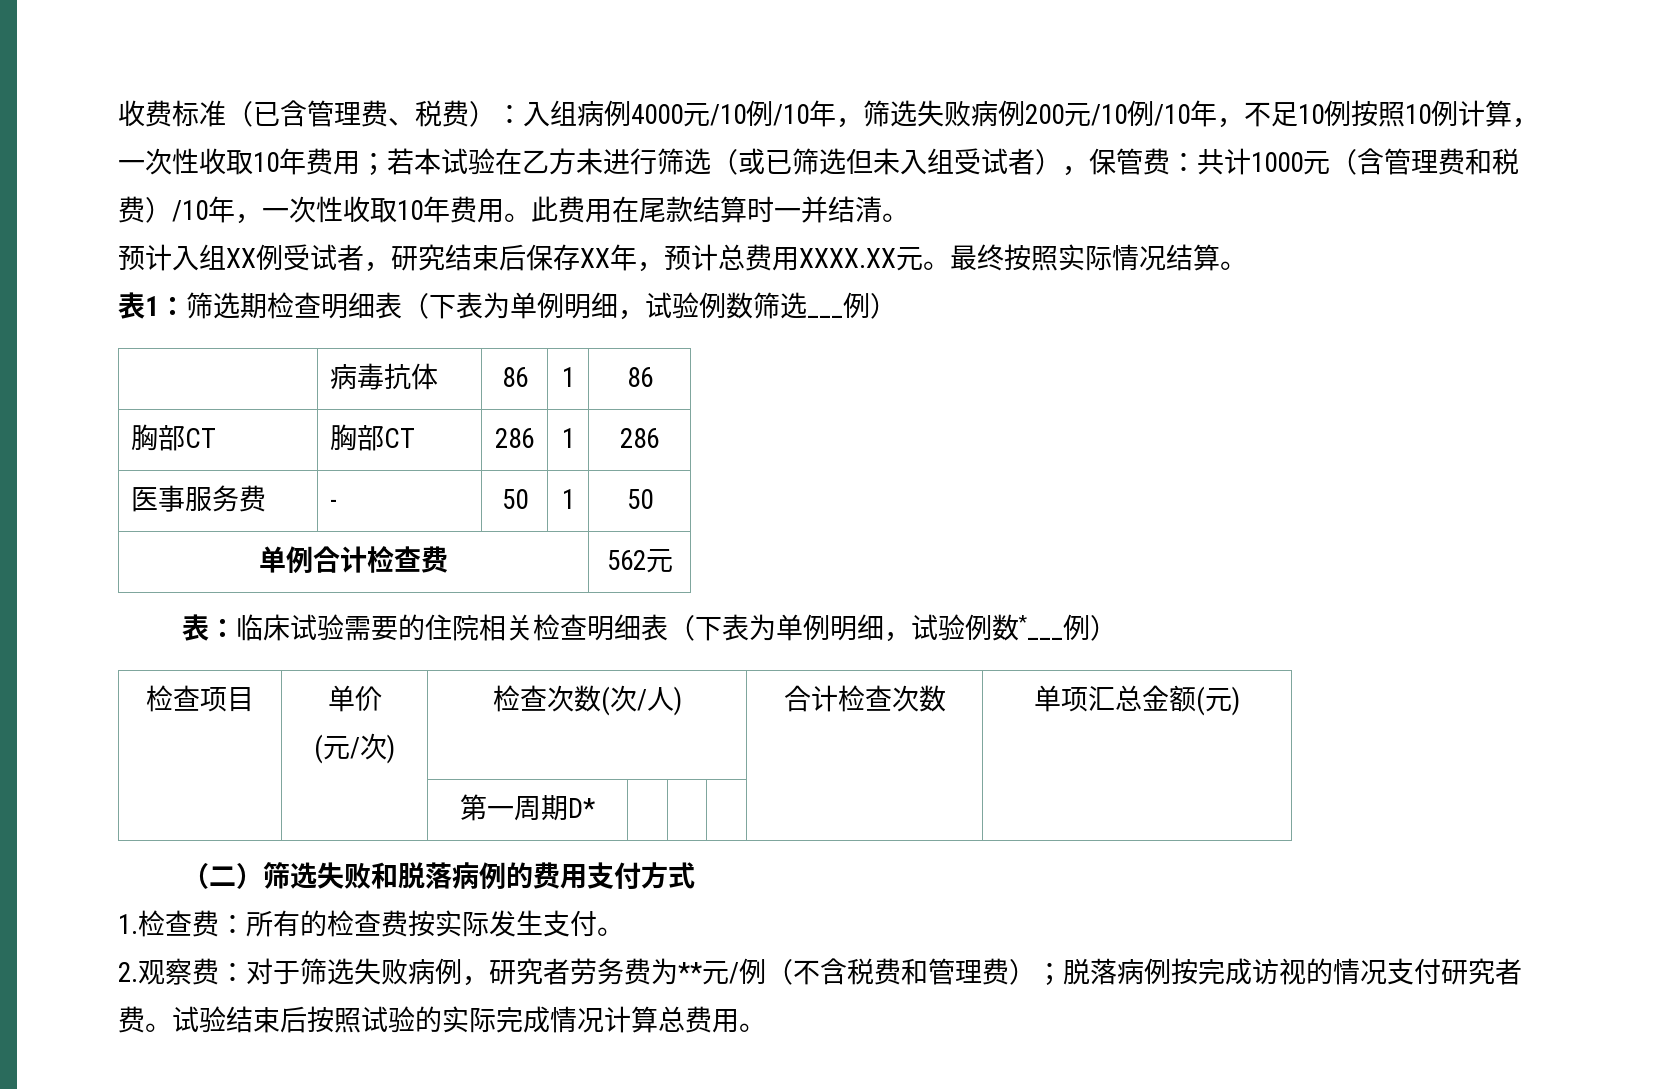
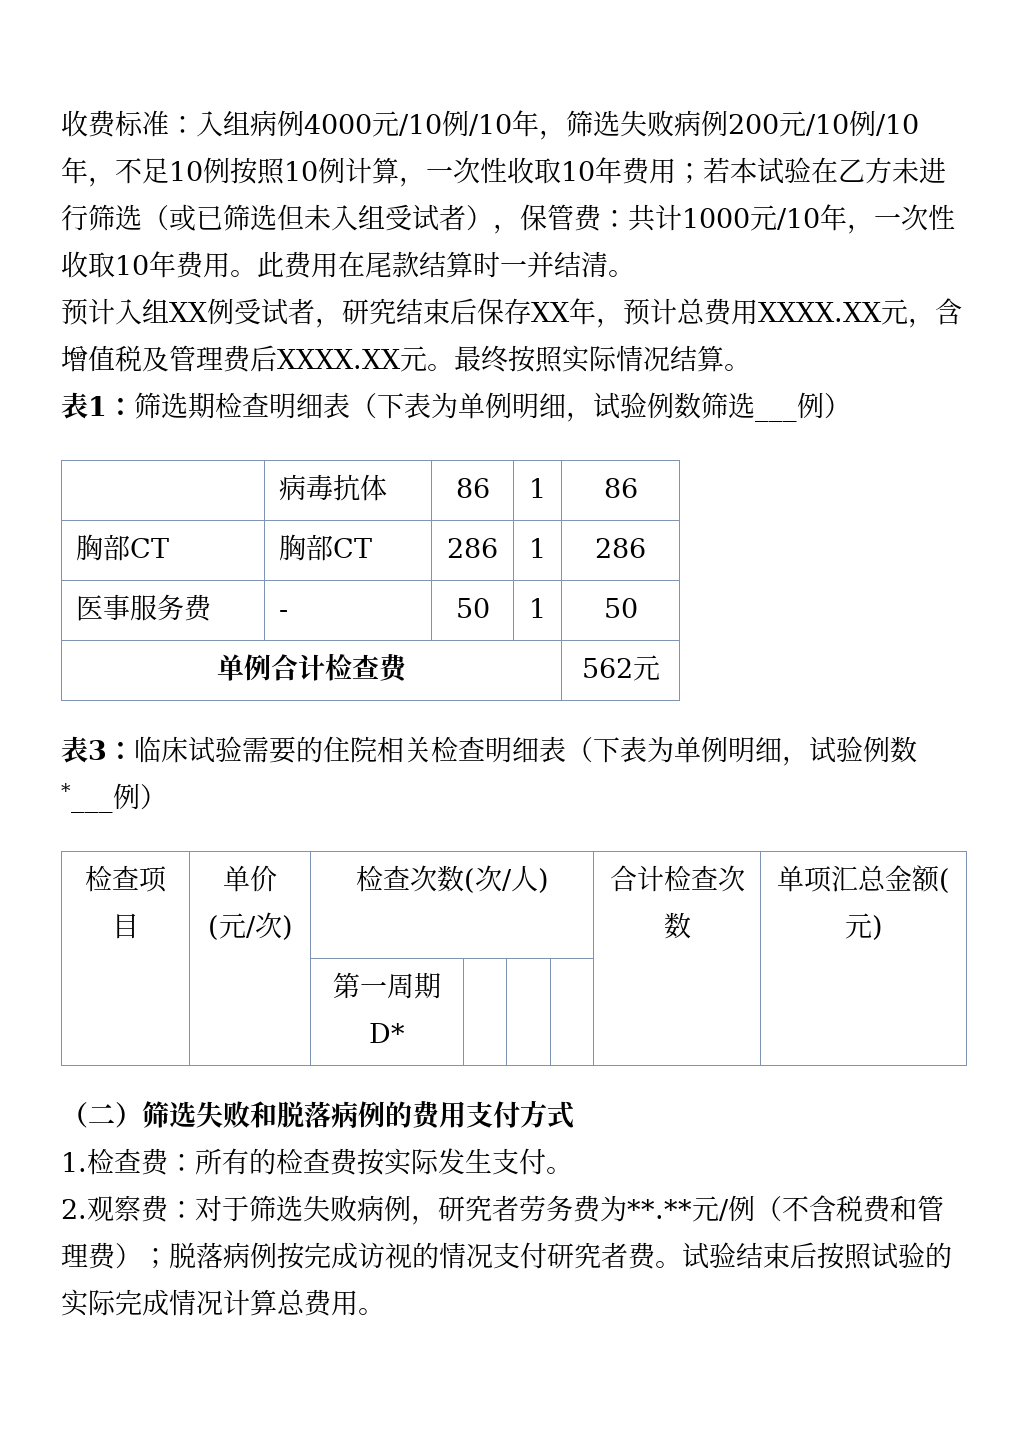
[226,100,496,127] （已含管理费、税费） -> (169, 123) none
[1330,148,1519,175] [118,196,172,223] （含管理费和税费） -> (777, 218) none
(923, 259) none -> [908,298,962,328] [61,345,427,373] ，含增值税及管理费后XXXX.XX元
(210, 627) none -> [88,740,107,760] 3
[678,962,702,982] ** -> [627,1199,692,1219] **.**

